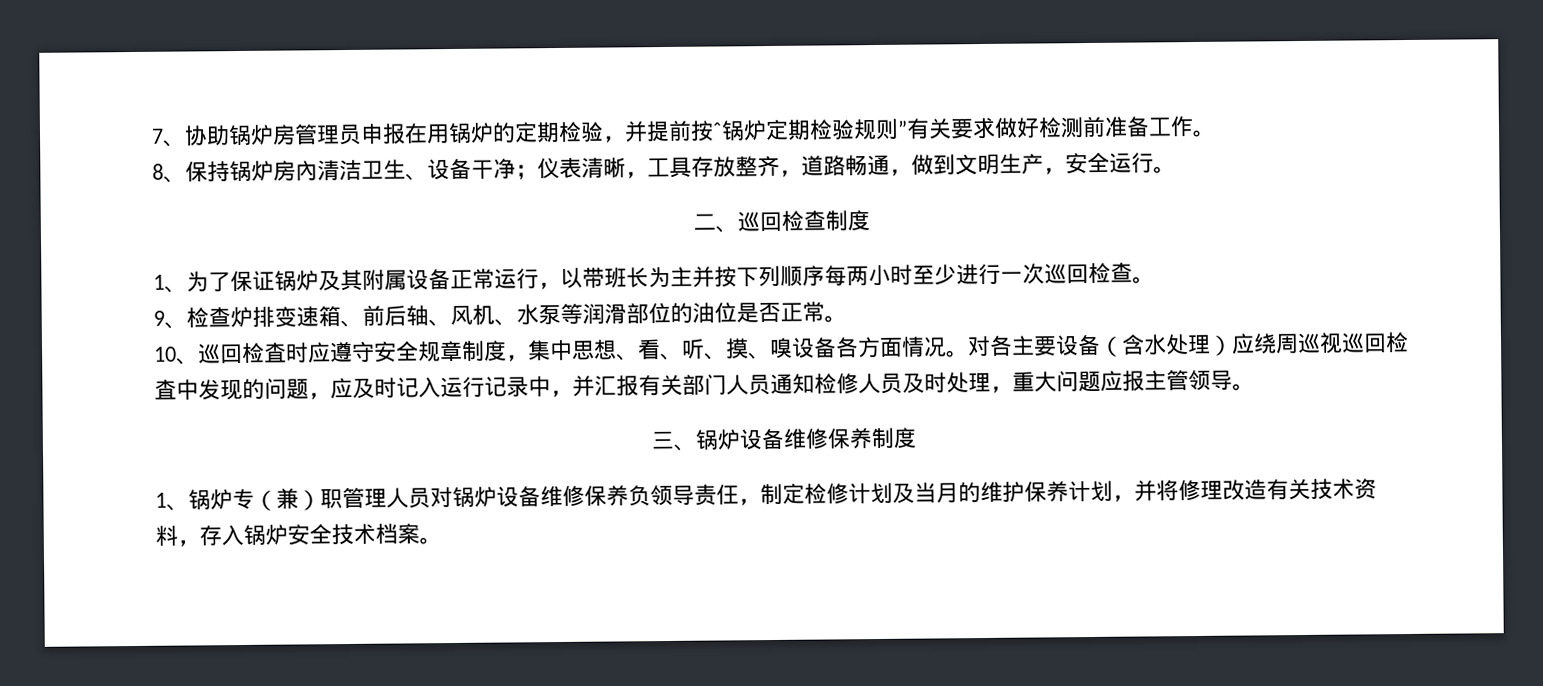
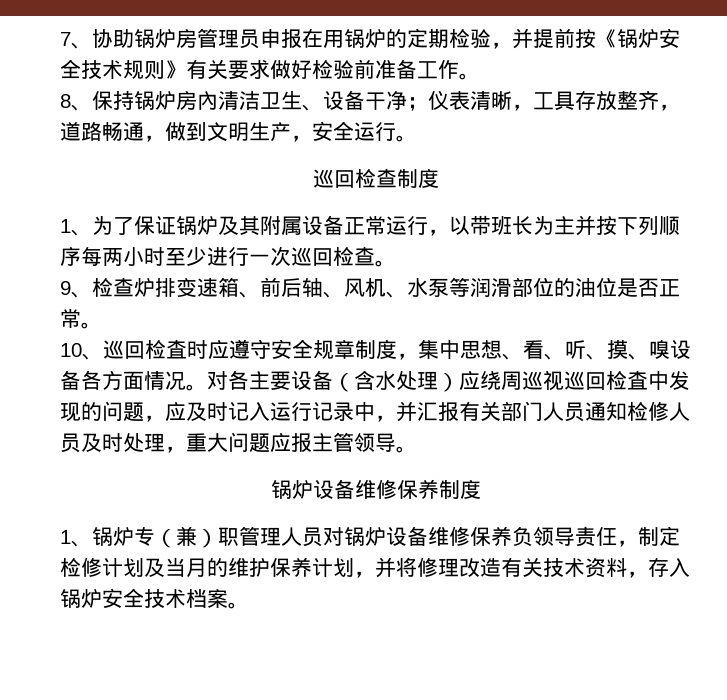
[712,118,908,141] ˆ锅炉定期检验规则” -> [596,28,680,48] [60,59,186,79] 《锅炉安全技术规则》
[1060,117,1084,139] 测 -> [333,60,354,79] 验
[693,213,738,233] 二、 -> (417, 138) none
[651,430,697,451] 三、 -> (417, 449) none

